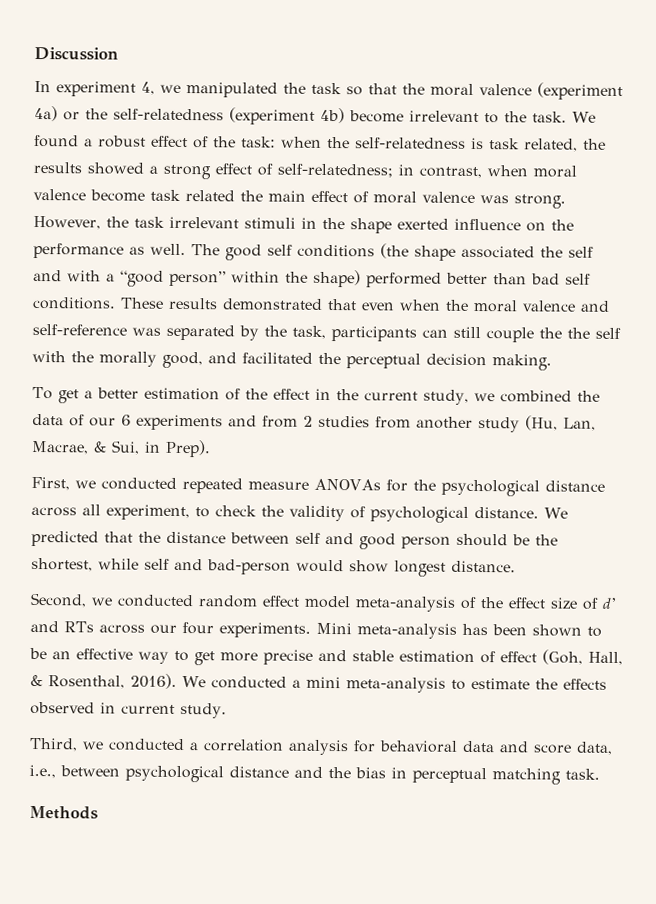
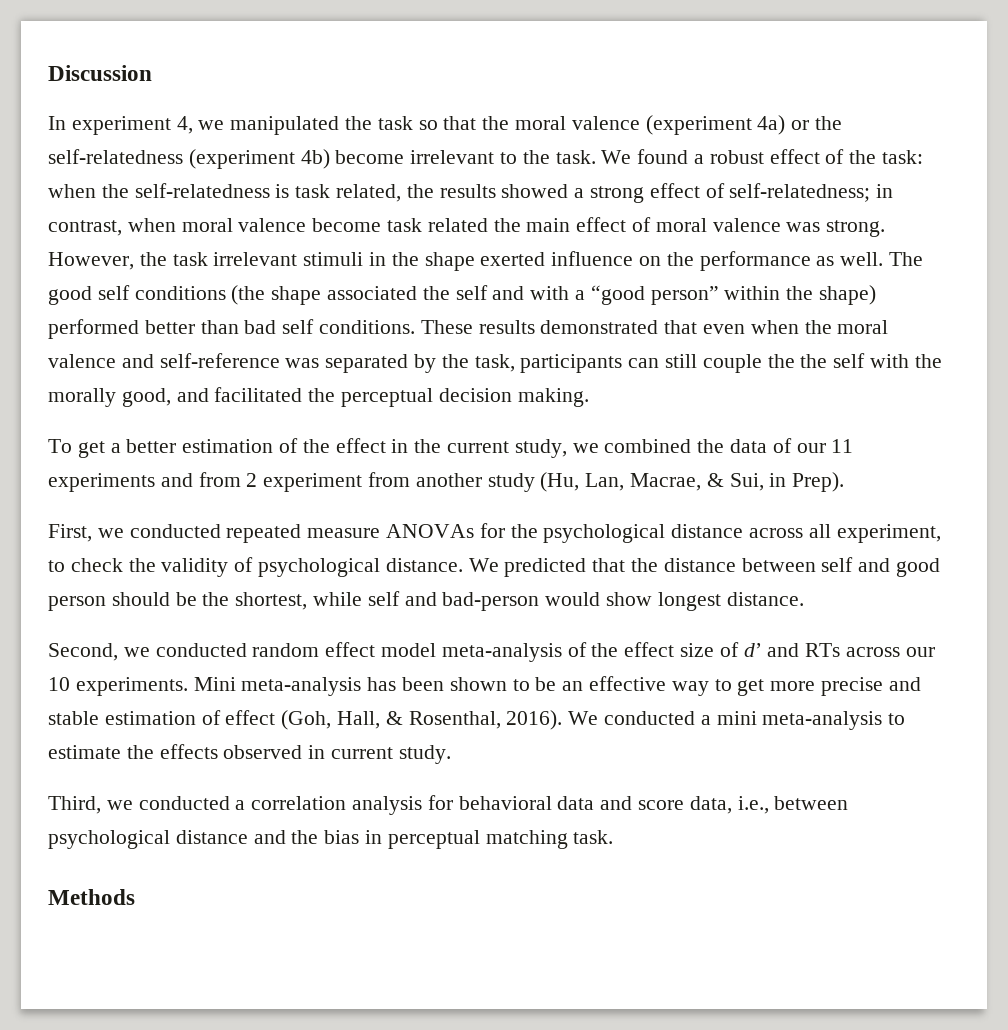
[121,414,131,426] 6 -> [831,439,854,453] 11
[318,415,370,428] studies -> [263,473,363,492] experiment
[181,622,214,635] four -> [48,677,70,691] 10

